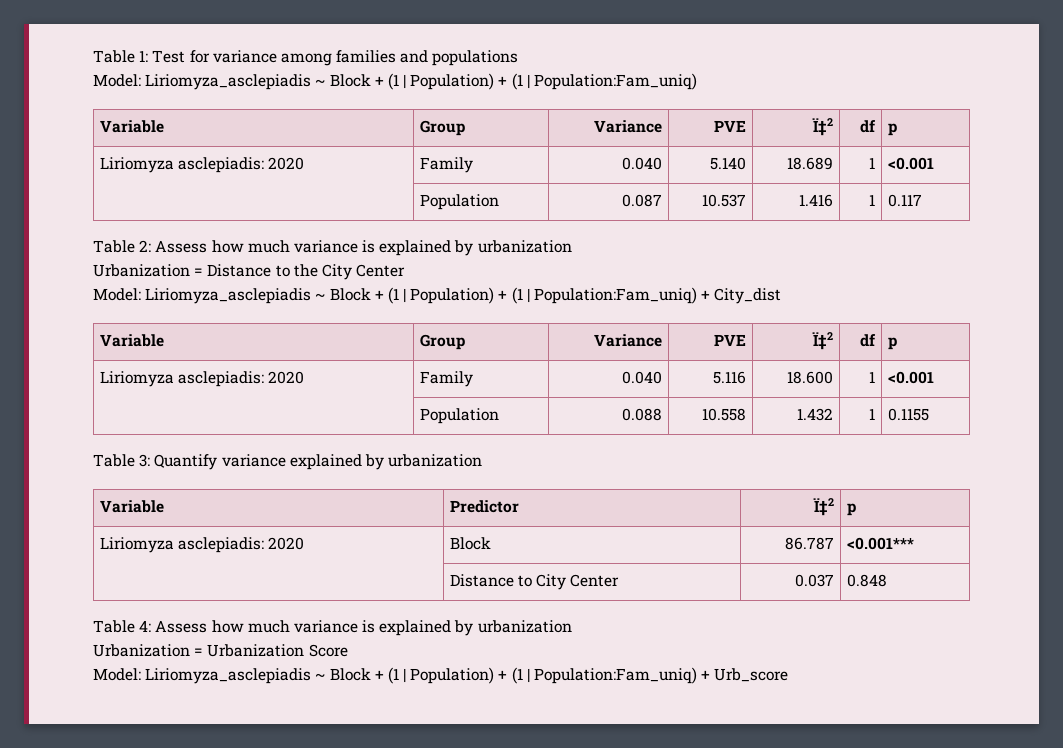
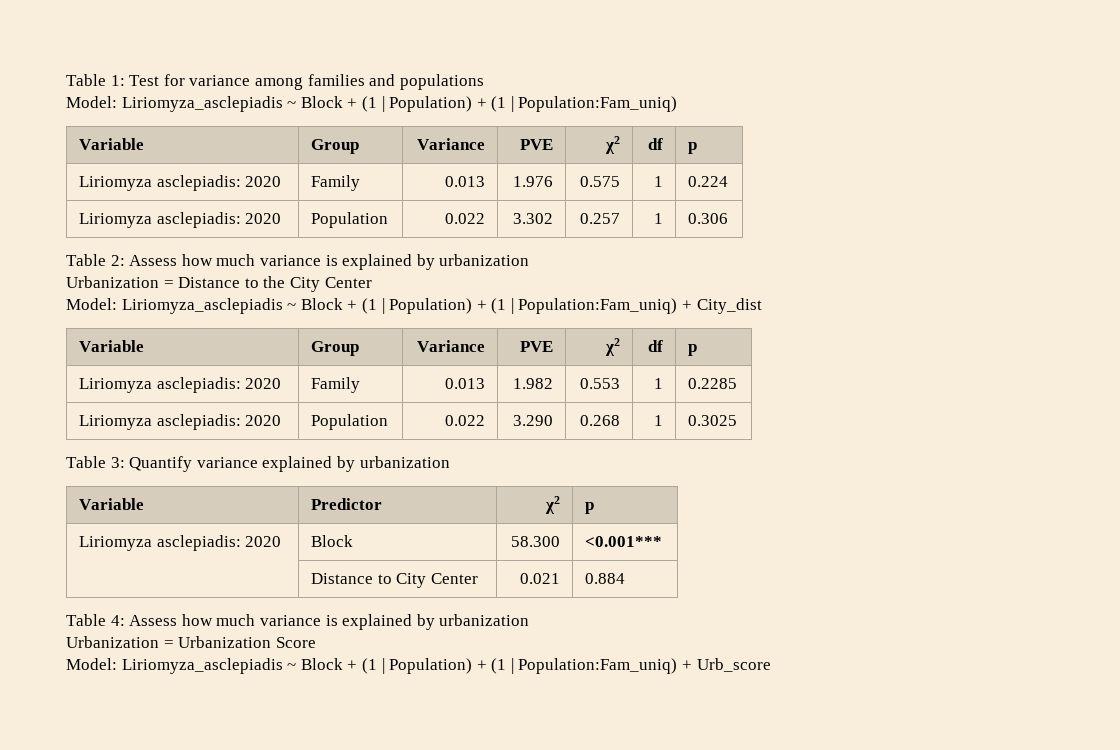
[812,118,834,136] [860,120,877,133] [887,123,897,136] [99,157,304,173] [419,157,473,173] [622,157,663,170] [710,157,747,170] [787,157,834,170] [869,157,876,169] [887,157,934,170] [419,194,499,210] [622,194,663,207] [702,194,747,207] [799,194,834,207] [869,194,876,206] [887,194,922,207] Ï‡2 | df | p // Liriomyza asclepiadis: 2020 | Family | 0.040 | 5.140 | 18.689 | 1 | <0.001 // | Population | 0.087 | 10.537 | 1.416 | 1 | 0.117 -> [604,136,620,154] [647,138,663,150] [688,142,698,154] [79,175,282,191] [311,175,361,191] [444,176,485,187] [512,176,553,187] [579,176,620,187] [653,176,663,187] [688,176,729,187] [79,212,282,228] [311,212,389,228] [444,213,485,224] [512,213,553,224] [579,213,620,224] [653,213,663,224] [688,213,729,224] χ2 | df | p // Liriomyza asclepiadis: 2020 | Family | 0.013 | 1.976 | 0.575 | 1 | 0.224 // Liriomyza asclepiadis: 2020 | Population | 0.022 | 3.302 | 0.257 | 1 | 0.306
[812,332,834,350] [860,334,877,347] [887,337,897,350] [99,371,304,387] [419,371,473,387] [622,371,663,384] [713,371,747,384] [787,371,834,384] [869,371,876,383] [887,371,934,384] [419,408,499,424] [622,408,663,421] [702,408,747,421] [797,408,834,421] [869,408,876,420] [887,408,929,421] Ï‡2 | df | p // Liriomyza asclepiadis: 2020 | Family | 0.040 | 5.116 | 18.600 | 1 | <0.001 // | Population | 0.088 | 10.558 | 1.432 | 1 | 0.1155 -> [604,338,620,356] [647,340,663,352] [688,344,698,356] [79,377,282,393] [311,377,361,393] [444,378,485,389] [512,378,553,389] [579,378,620,389] [653,378,663,389] [688,378,738,389] [79,414,282,430] [311,414,389,430] [444,415,485,426] [512,415,553,426] [579,415,620,426] [653,415,663,426] [688,415,738,426] χ2 | df | p // Liriomyza asclepiadis: 2020 | Family | 0.013 | 1.982 | 0.553 | 1 | 0.2285 // Liriomyza asclepiadis: 2020 | Population | 0.022 | 3.290 | 0.268 | 1 | 0.3025
[813,498,835,516] Ï‡2 -> [544,496,560,514] χ2
[785,537,835,550] 86.787 -> [510,536,560,547] 58.300
[795,574,835,587] [846,574,887,587] 0.037 | 0.848 -> [519,573,560,584] [585,573,626,584] 0.021 | 0.884

